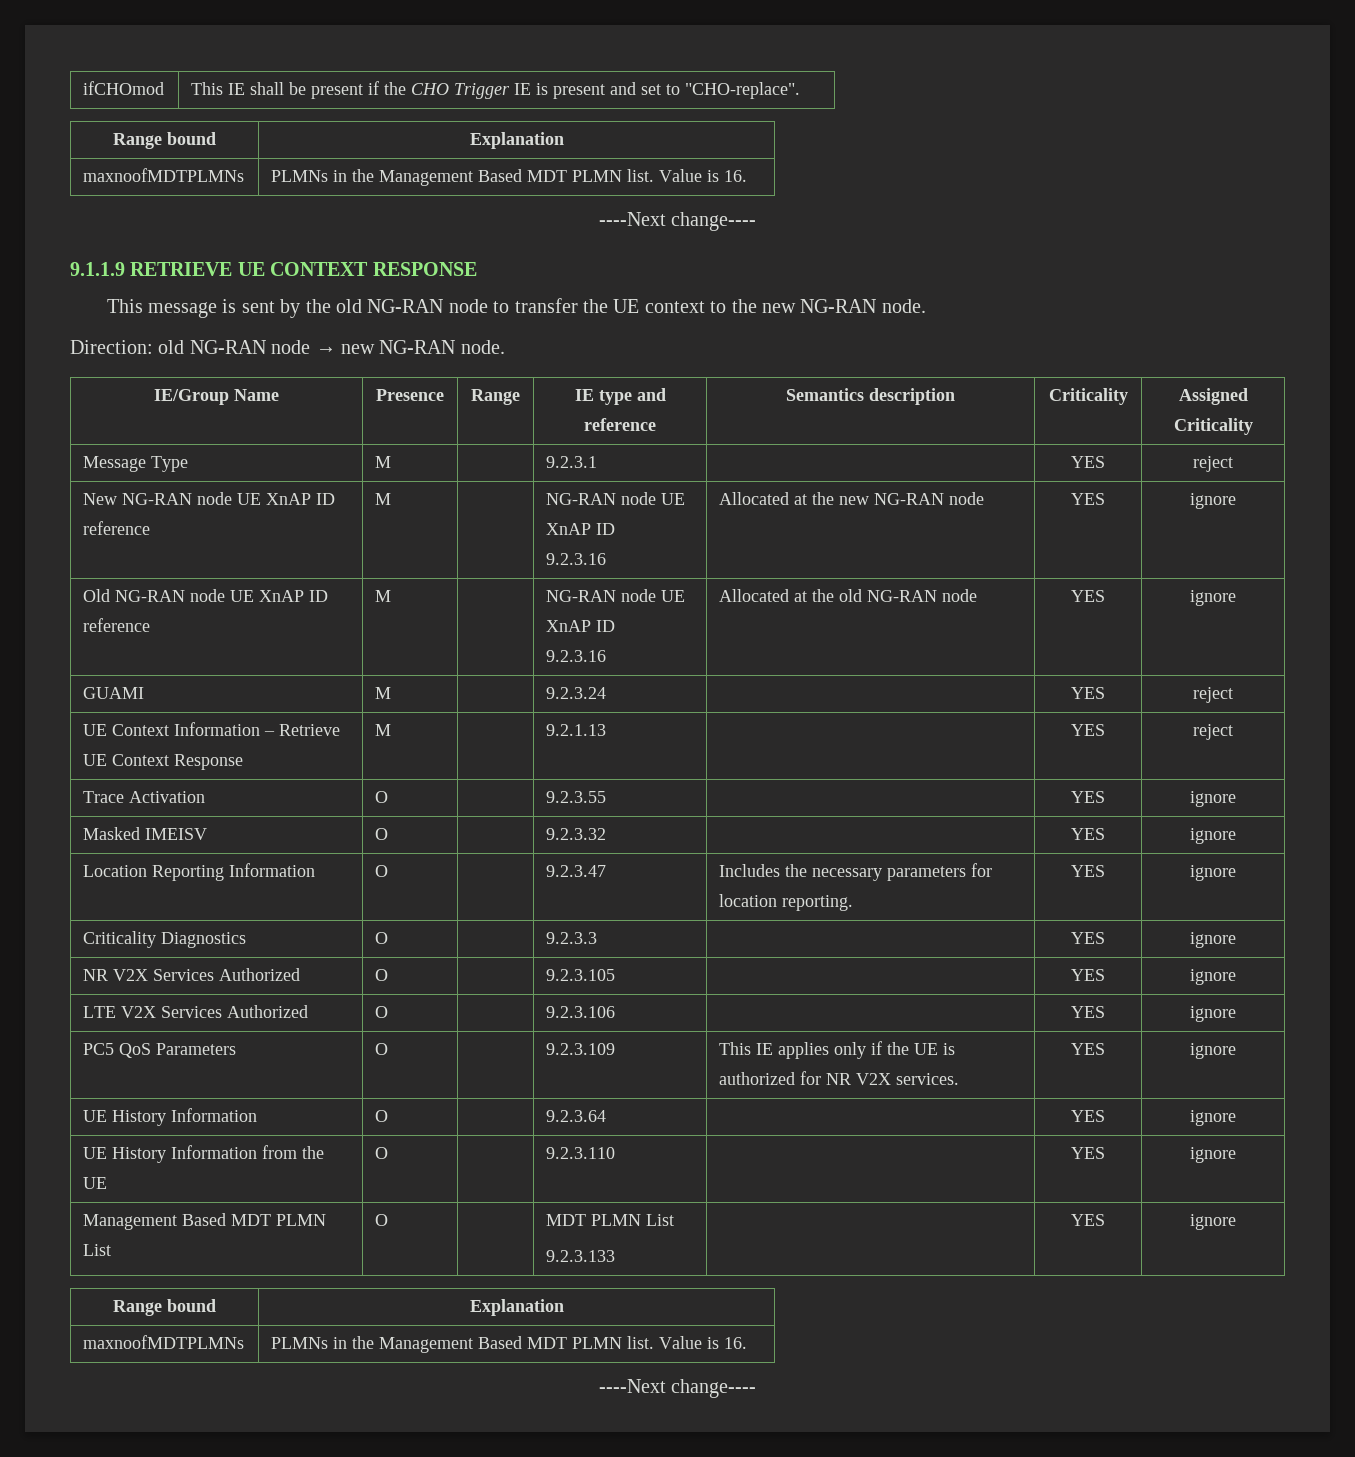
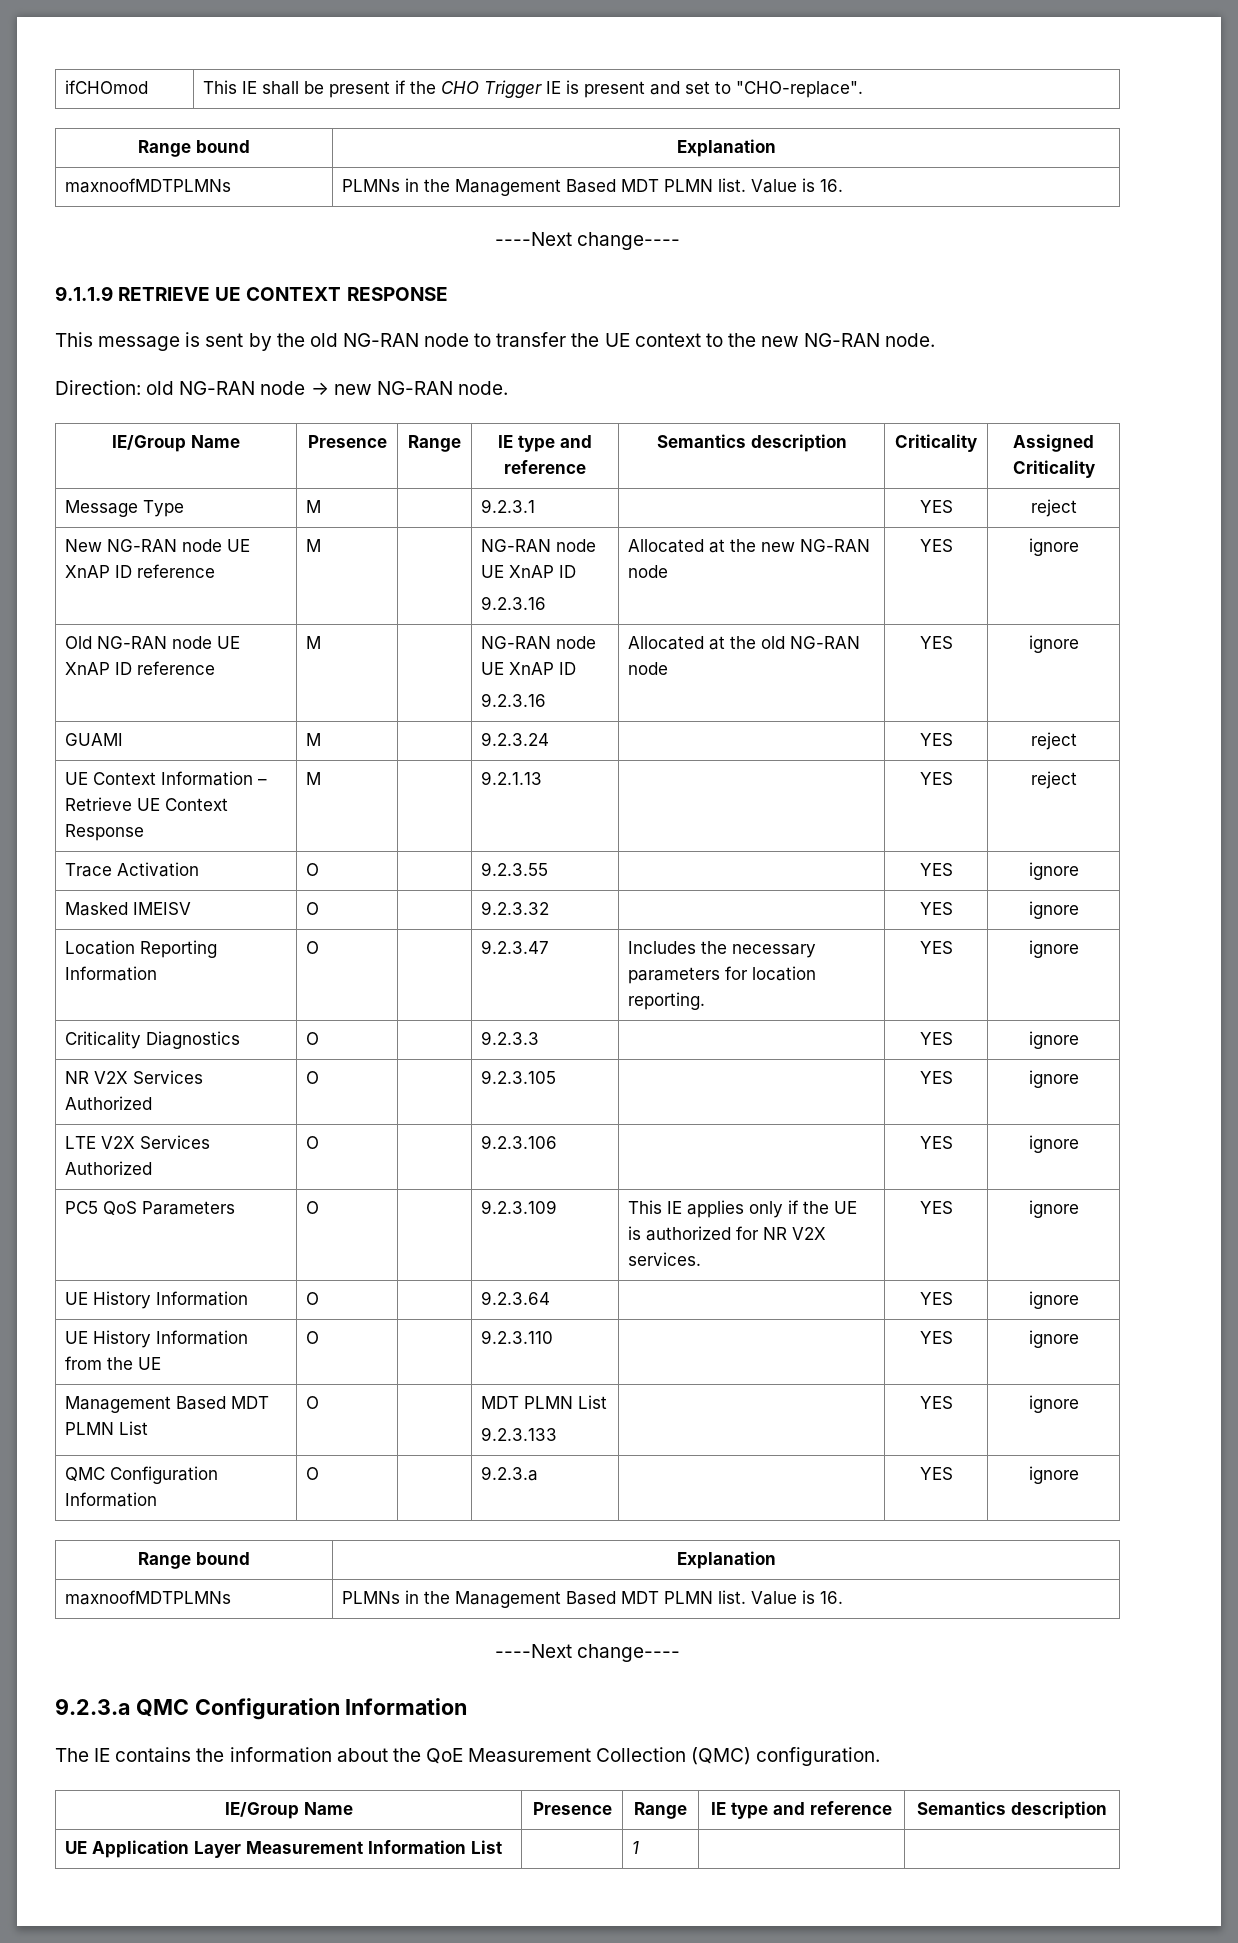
(1236, 1222) none -> [65,1466,219,1484] [65,1492,158,1507] [306,1467,320,1480] [481,1466,539,1481] [919,1467,953,1480] [1028,1466,1079,1484] // QMC Configuration Information | O | | 9.2.3.a | | YES | ignore
(757, 1388) none -> [55,1698,468,1720] [55,1747,881,1766] [224,1802,353,1819] [532,1802,612,1815] [634,1802,687,1819] [711,1801,892,1819] [917,1801,1107,1819] [65,1840,503,1858] [632,1841,640,1854] // 9.2.3.a QMC Configuration Information // The IE contains the information about the QoE Measurement Collection (QMC) configuration. // IE/Group Name | Presence | Range | IE type and reference | Semantics description // UE Application Layer Measurement Information List | | 1 | |

